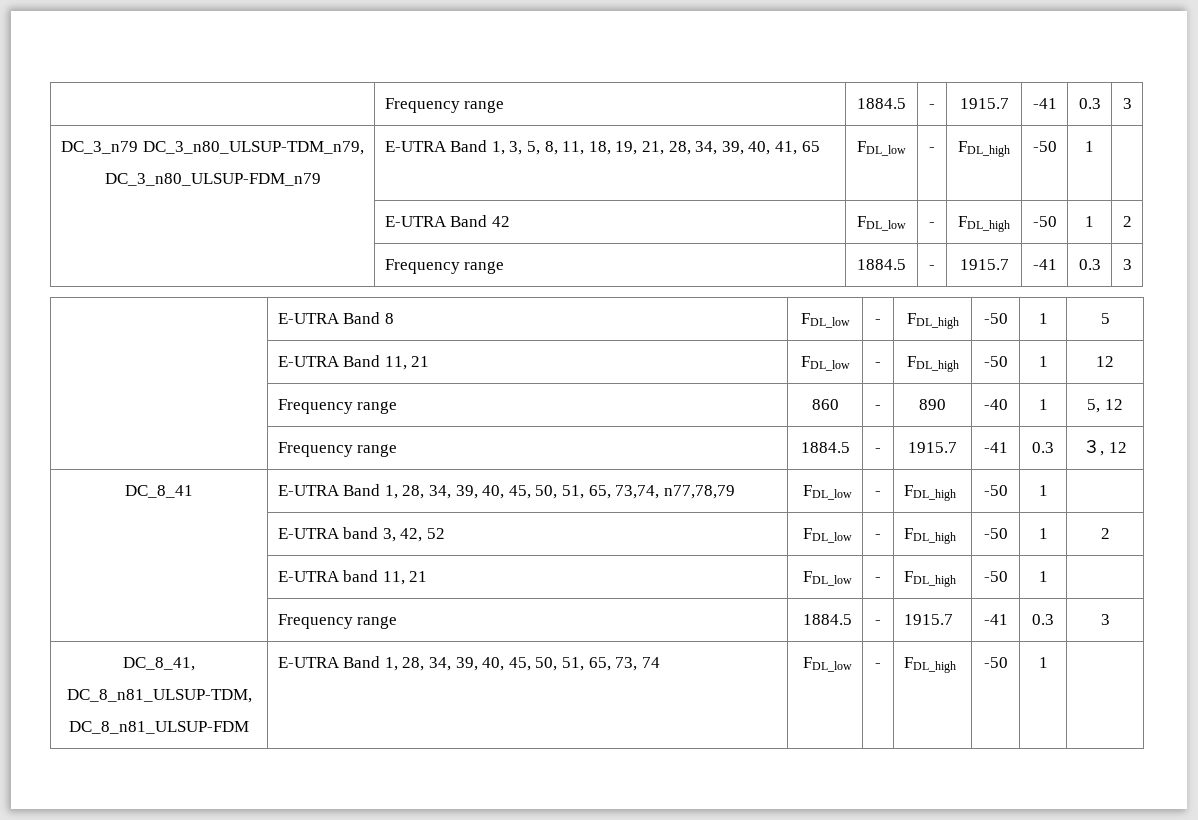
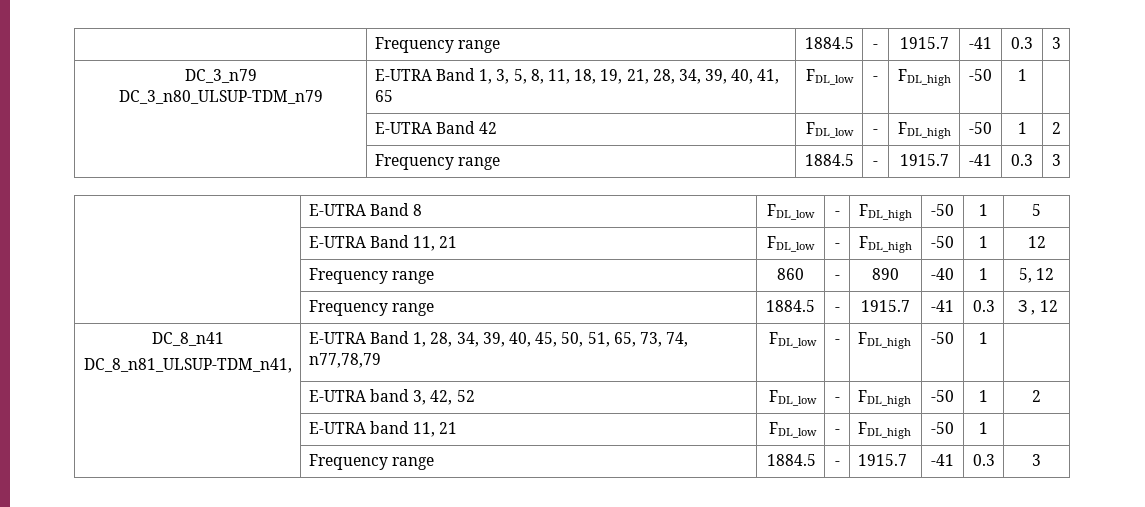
[142,141,364,155] [104,173,321,186] DC_3_n80_ULSUP-TDM_n79, // DC_3_n80_ULSUP-FDM_n79 -> [118,90,323,104] DC_3_n80_ULSUP-TDM_n79
[125,485,193,498] DC_8_41 -> [151,332,224,346] [83,358,292,373] DC_8_n41 // DC_8_n81_ULSUP-TDM_n41,
[615,485,660,499] 73,74, -> [639,332,689,347] 73, 74,
[123,657,195,671] [66,689,252,703] [69,721,249,734] [277,656,660,671] [803,657,853,672] [875,663,881,668] [903,657,956,673] [983,657,1008,668] [1038,657,1048,668] // DC_8_41, // DC_8_n81_ULSUP-TDM, // DC_8_n81_ULSUP-FDM | E-UTRA Band 1, 28, 34, 39, 40, 45, 50, 51, 65, 73, 74 | FDL_low | - | FDL_high | -50 | 1 | -> (1041, 460) none

